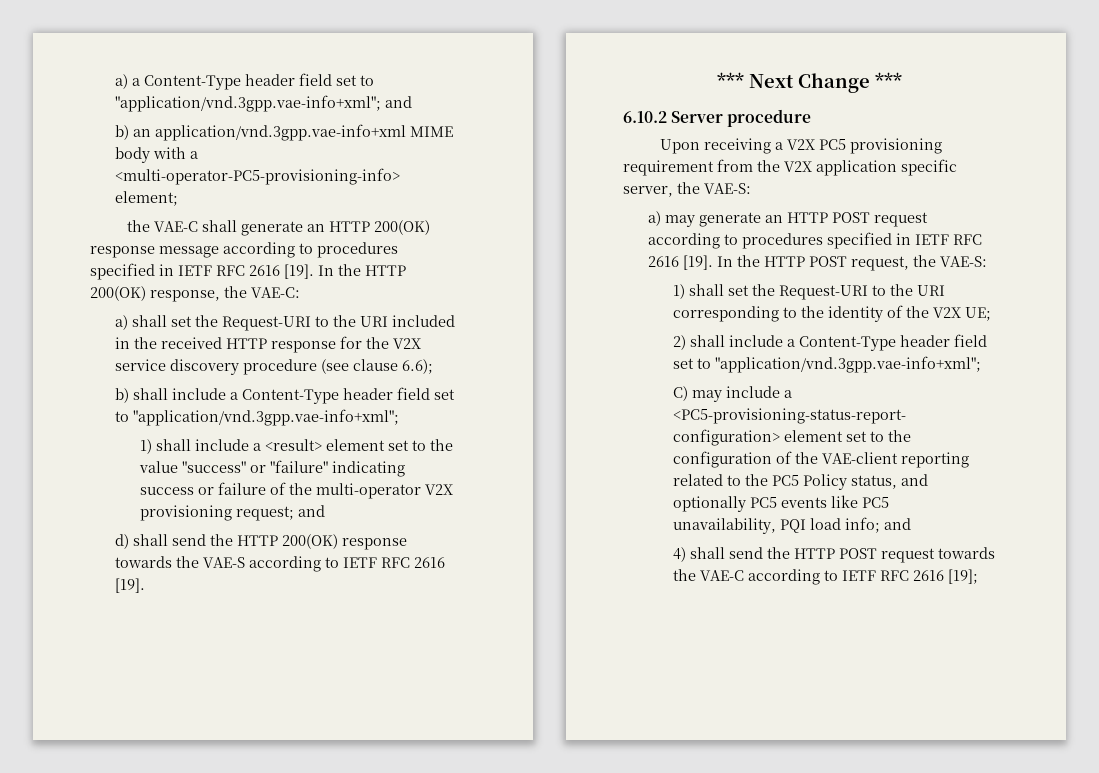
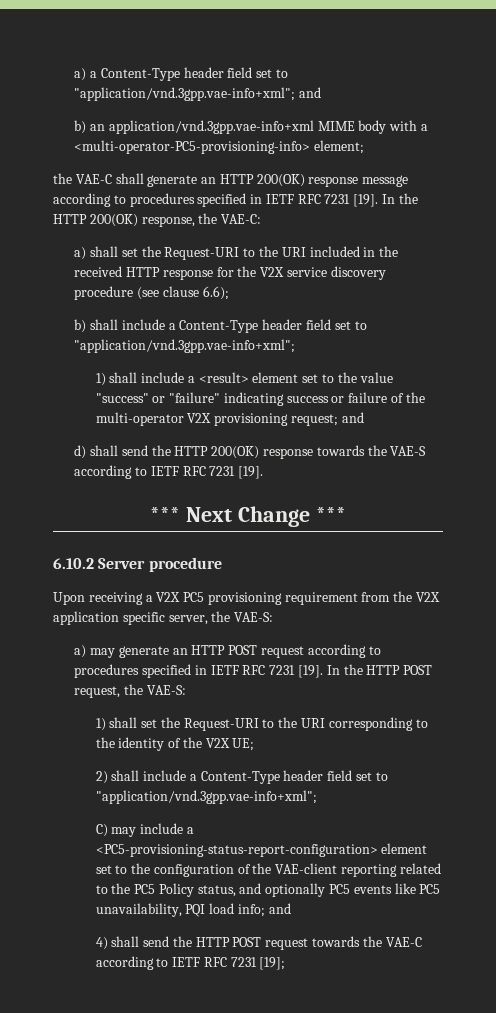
[249,265,280,276] 2616 -> [324,194,351,204] 7231
[414,557,446,568] 2616 -> [209,466,236,476] 7231
[648,256,680,267] 2616 -> [269,665,296,675] 7231
[913,570,945,581] 2616 -> [230,957,257,967] 7231

